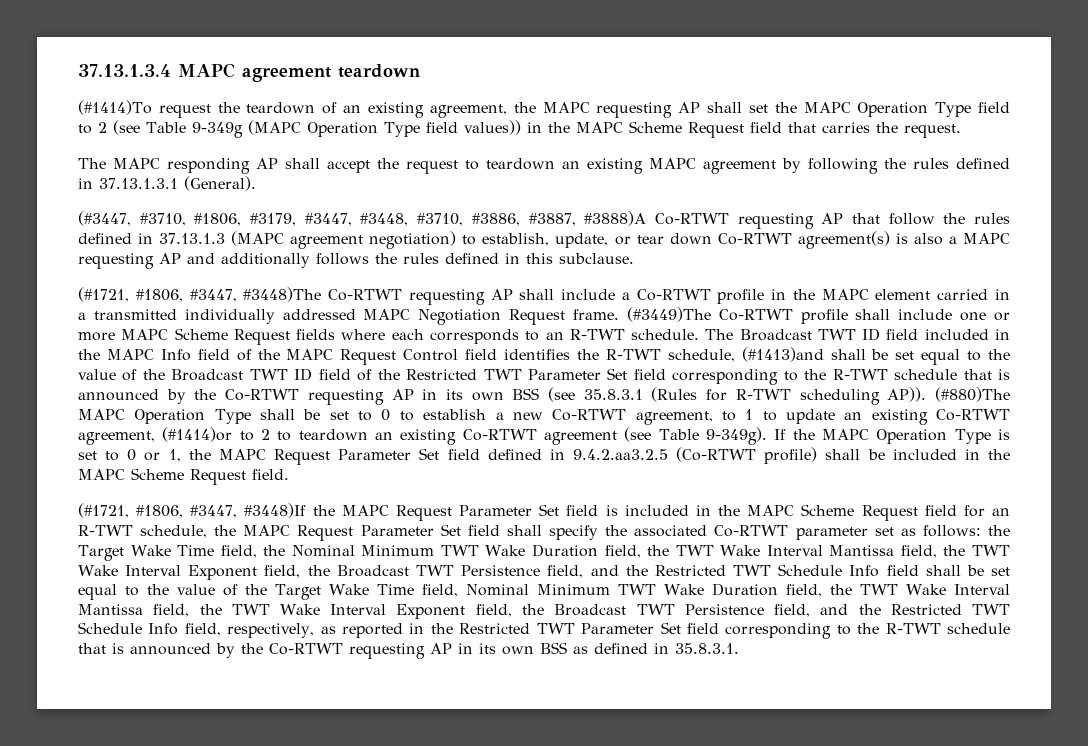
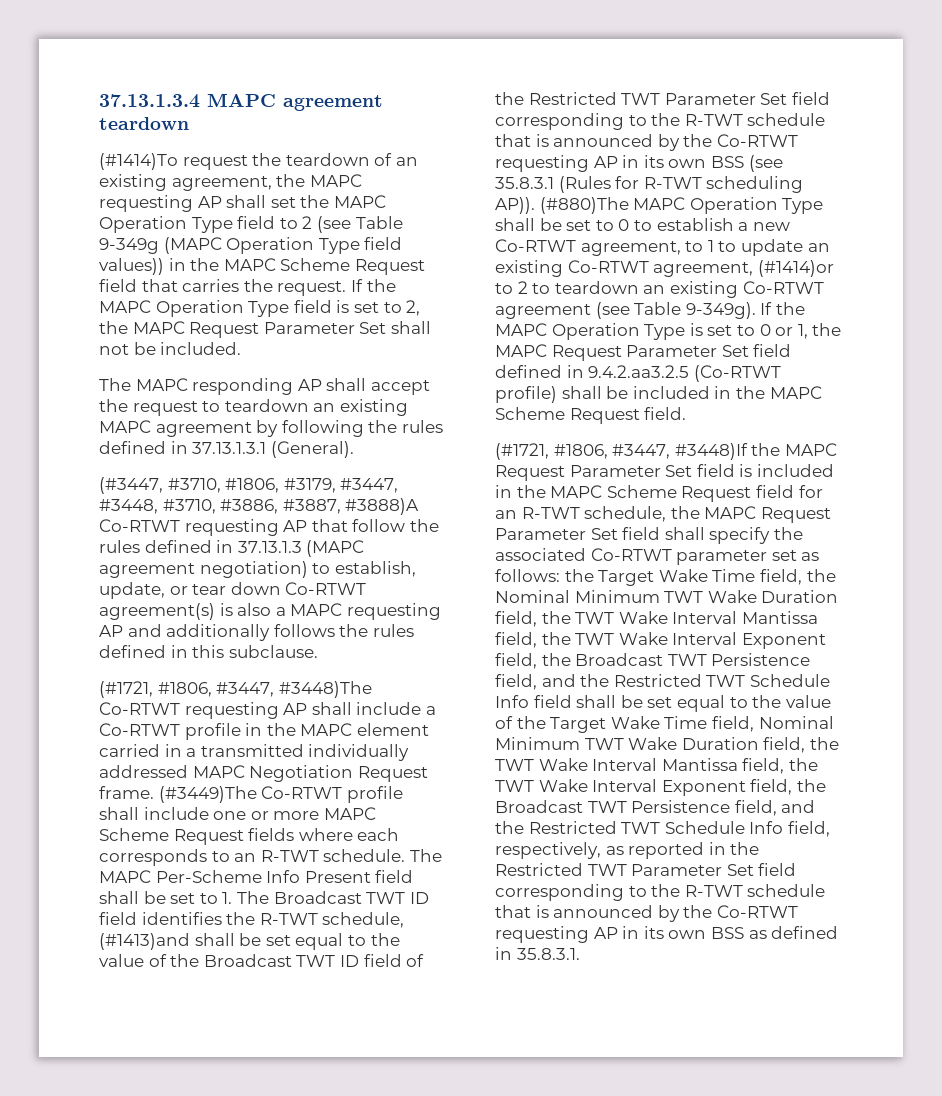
(961, 131) none -> [350,279,396,292] [99,300,421,317] [99,321,431,338] [99,342,242,355] If the MAPC Operation Type field is set to 2, the MAPC Request Parameter Set shall not be included.
[739,328,1011,341] [78,349,459,365] Broadcast TWT ID field included in the MAPC Info field of the MAPC Request Control -> [99,870,414,883] [99,891,429,904] MAPC Per-Scheme Info Present field shall be set to 1. The Broadcast TWT ID

